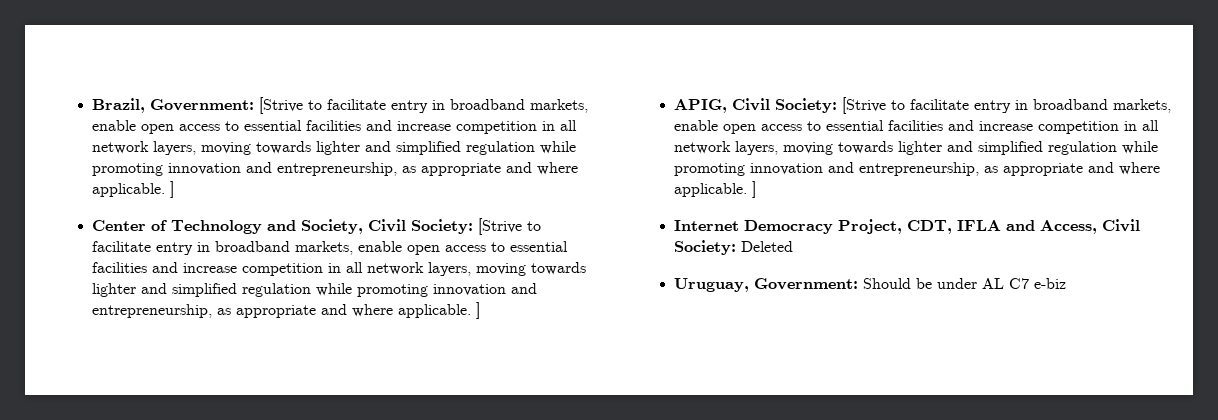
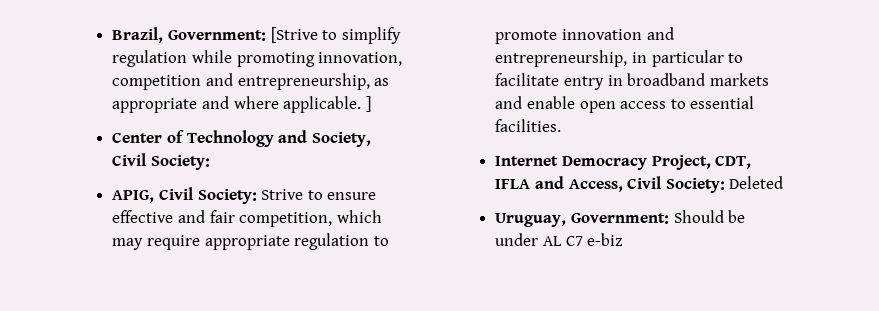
[327,99,589,113] [92,120,578,134] [92,141,577,155] [92,163,242,176] facilitate entry in broadband markets, enable open access to essential facilities and increase competition in all network layers, moving towards lighter and simplified regulation while promoting innovation -> [341,27,401,44] [112,50,403,67] [112,75,202,90] simplify regulation while promoting innovation, competition
[478,218,542,235] [92,241,569,255] [92,262,587,276] [92,283,538,297] [92,302,481,319] [674,97,1172,114] [674,120,1160,134] [674,141,1159,155] [674,162,1161,176] [674,181,757,198] [Strive to facilitate entry in broadband markets, enable open access to essential facilities and increase competition in all network layers, moving towards lighter and simplified regulation while promoting innovation and entrepreneurship, as appropriate and where applicable. ] // APIG, Civil Society: [Strive to facilitate entry in broadband markets, enable open access to essential facilities and increase competition in all network layers, moving towards lighter and simplified regulation while promoting innovation and entrepreneurship, as appropriate and where applicable. ] -> [112,187,377,204] [112,210,382,227] [112,233,389,250] [495,27,674,44] [495,50,744,67] [495,73,769,90] [495,96,755,113] [495,119,562,132] // APIG, Civil Society: Strive to ensure effective and fair competition, which may require appropriate regulation to promote innovation and entrepreneurship, in particular to facilitate entry in broadband markets and enable open access to essential facilities.

